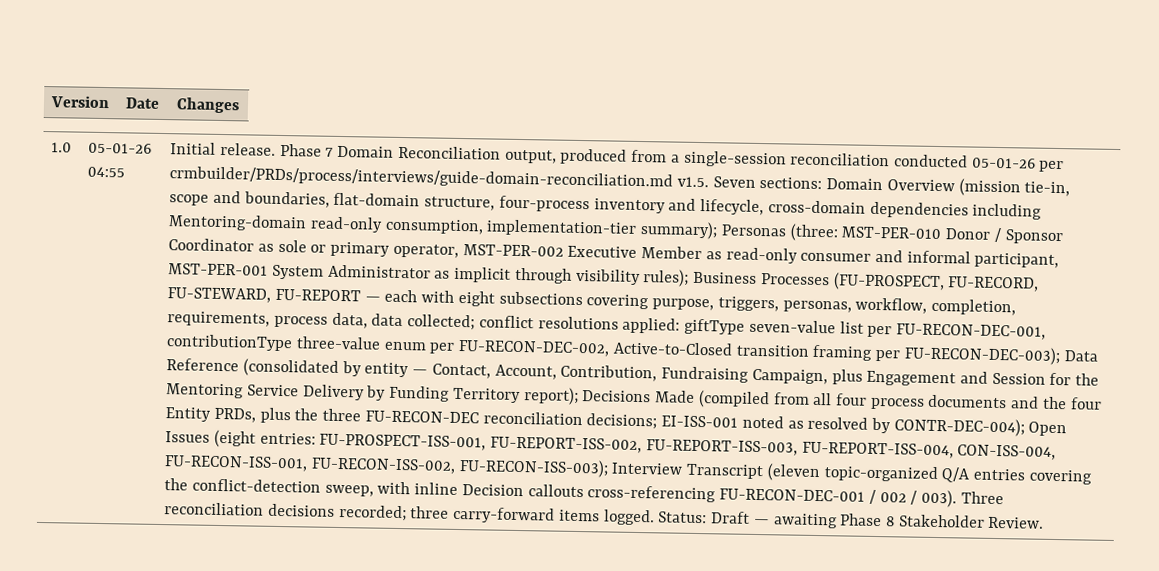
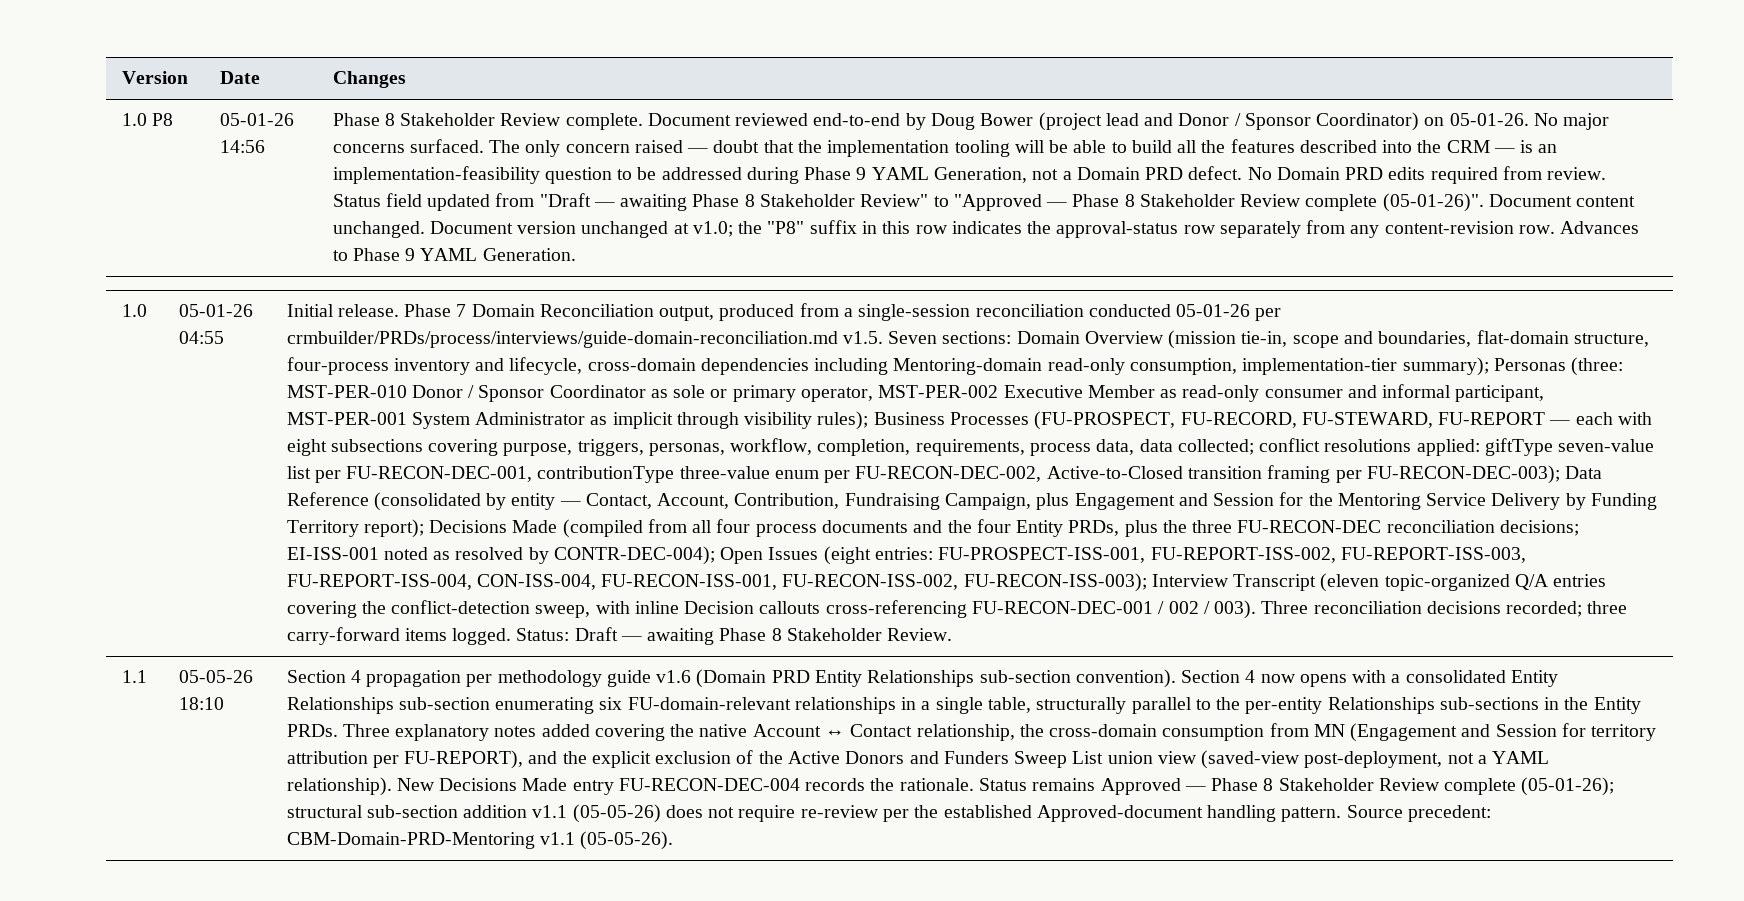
(241, 105) none -> [121,113,173,126] [219,113,294,126] [219,140,265,153] [332,112,1610,131] [332,139,1558,157] [332,166,1607,184] [332,193,1636,212] [332,220,1640,238] [332,248,576,261] // 1.0 P8 | 05-01-26 14:56 | Phase 8 Stakeholder Review complete. Document reviewed end-to-end by Doug Bower (project lead and Donor / Sponsor Coordinator) on 05-01-26. No major concerns surfaced. The only concern raised — doubt that the implementation tooling will be able to build all the features described into the CRM — is an implementation-feasibility question to be addressed during Phase 9 YAML Generation, not a Domain PRD defect. No Domain PRD edits required from review. Status field updated from "Draft — awaiting Phase 8 Stakeholder Review" to "Approved — Phase 8 Stakeholder Review complete (05-01-26)". Document content unchanged. Document version unchanged at v1.0; the "P8" suffix in this row indicates the approval-status row separately from any content-revision row. Advances to Phase 9 YAML Generation.
(1045, 522) none -> [121,670,147,683] [178,670,253,683] [178,697,224,710] [286,669,1558,688] [286,697,1641,714] [286,723,1657,742] [286,750,1550,769] [286,777,1615,796] [286,804,1491,823] [286,831,674,850] // 1.1 | 05-05-26 18:10 | Section 4 propagation per methodology guide v1.6 (Domain PRD Entity Relationships sub-section convention). Section 4 now opens with a consolidated Entity Relationships sub-section enumerating six FU-domain-relevant relationships in a single table, structurally parallel to the per-entity Relationships sub-sections in the Entity PRDs. Three explanatory notes added covering the native Account ↔ Contact relationship, the cross-domain consumption from MN (Engagement and Session for territory attribution per FU-REPORT), and the explicit exclusion of the Active Donors and Funders Sweep List union view (saved-view post-deployment, not a YAML relationship). New Decisions Made entry FU-RECON-DEC-004 records the rationale. Status remains Approved — Phase 8 Stakeholder Review complete (05-01-26); structural sub-section addition v1.1 (05-05-26) does not require re-review per the established Approved-document handling pattern. Source precedent: CBM-Domain-PRD-Mentoring v1.1 (05-05-26).

